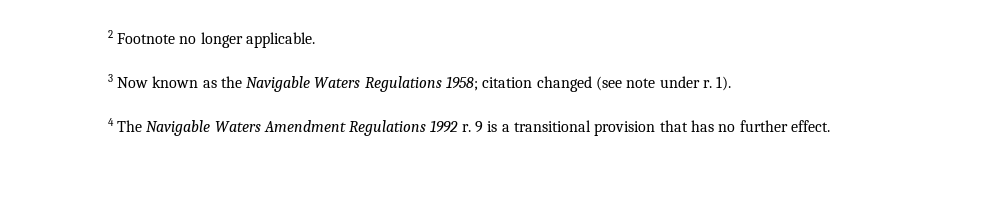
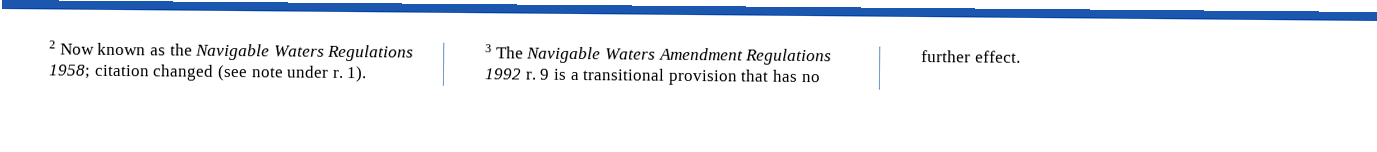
[116,32,315,48] [107,74,113,82] Footnote no longer applicable. // 3 -> (57, 44) none
[107,118,114,126] 4 -> [485,44,493,53] 3

